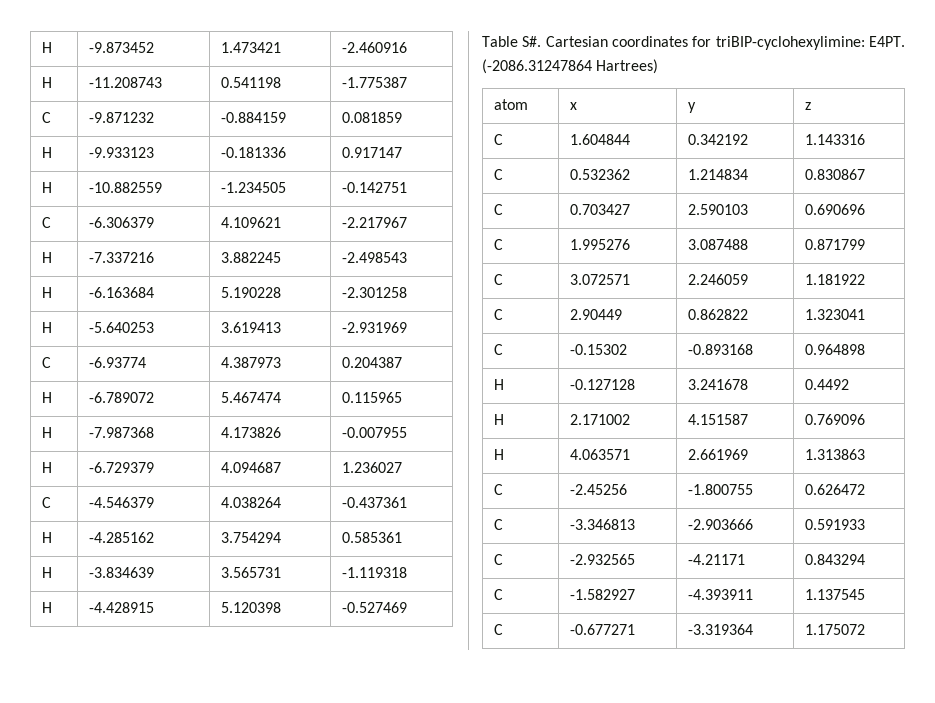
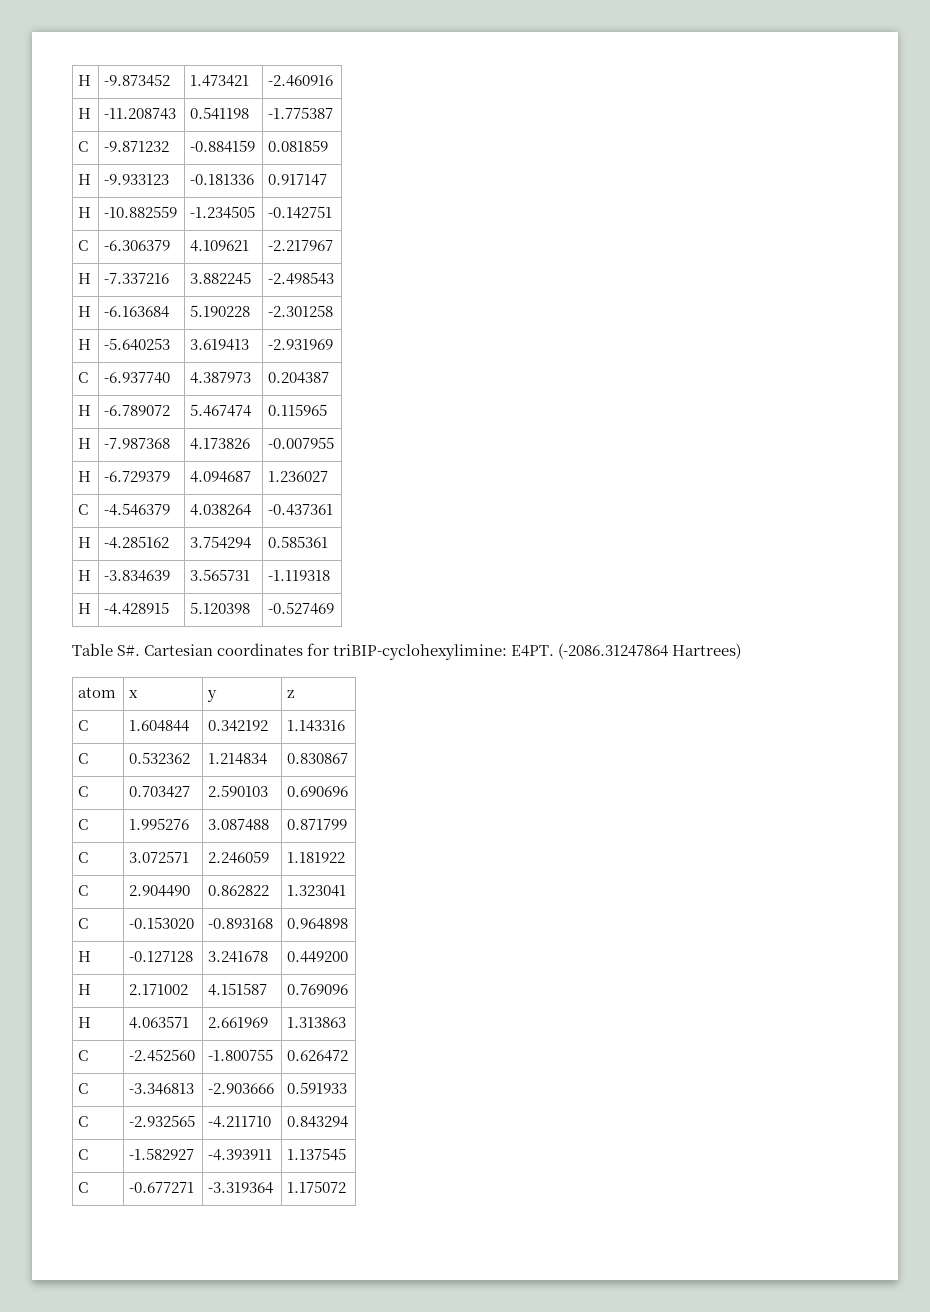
[88,357,146,368] -6.93774 -> [104,372,171,384] -6.937740
[569,309,622,320] 2.90449 -> [129,885,191,897] 2.904490
[569,344,627,355] -0.15302 -> [129,917,195,929] -0.153020
[804,379,849,390] 0.4492 -> [287,951,349,963] 0.449200
[569,484,627,495] -2.45256 -> [129,1049,196,1062] -2.452560
[687,554,745,565] -4.21171 -> [208,1116,272,1128] -4.211710

